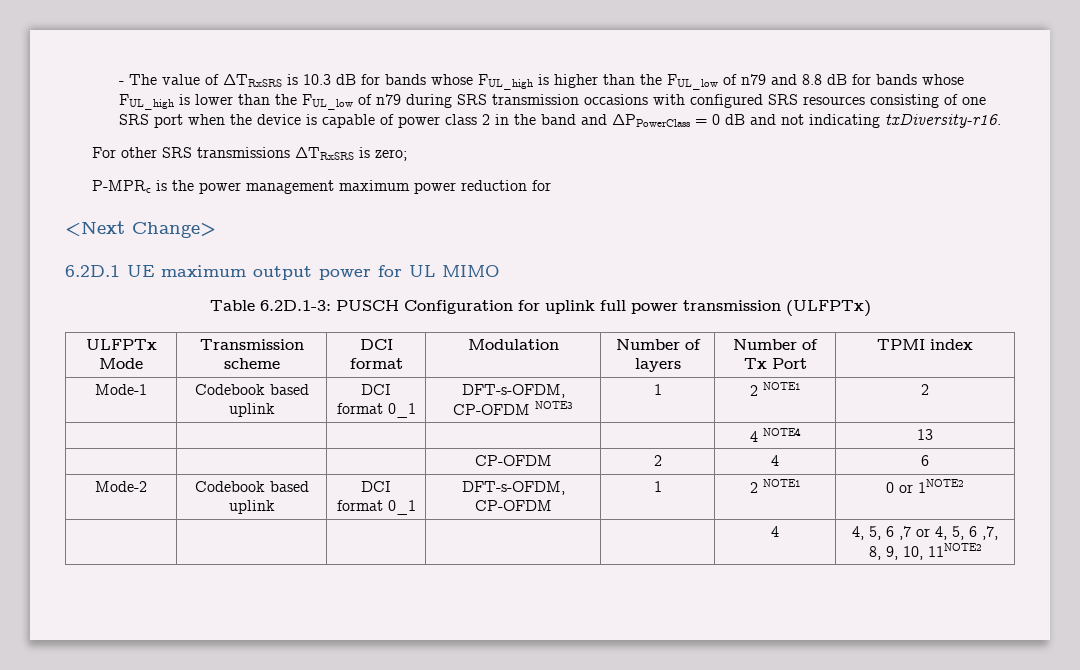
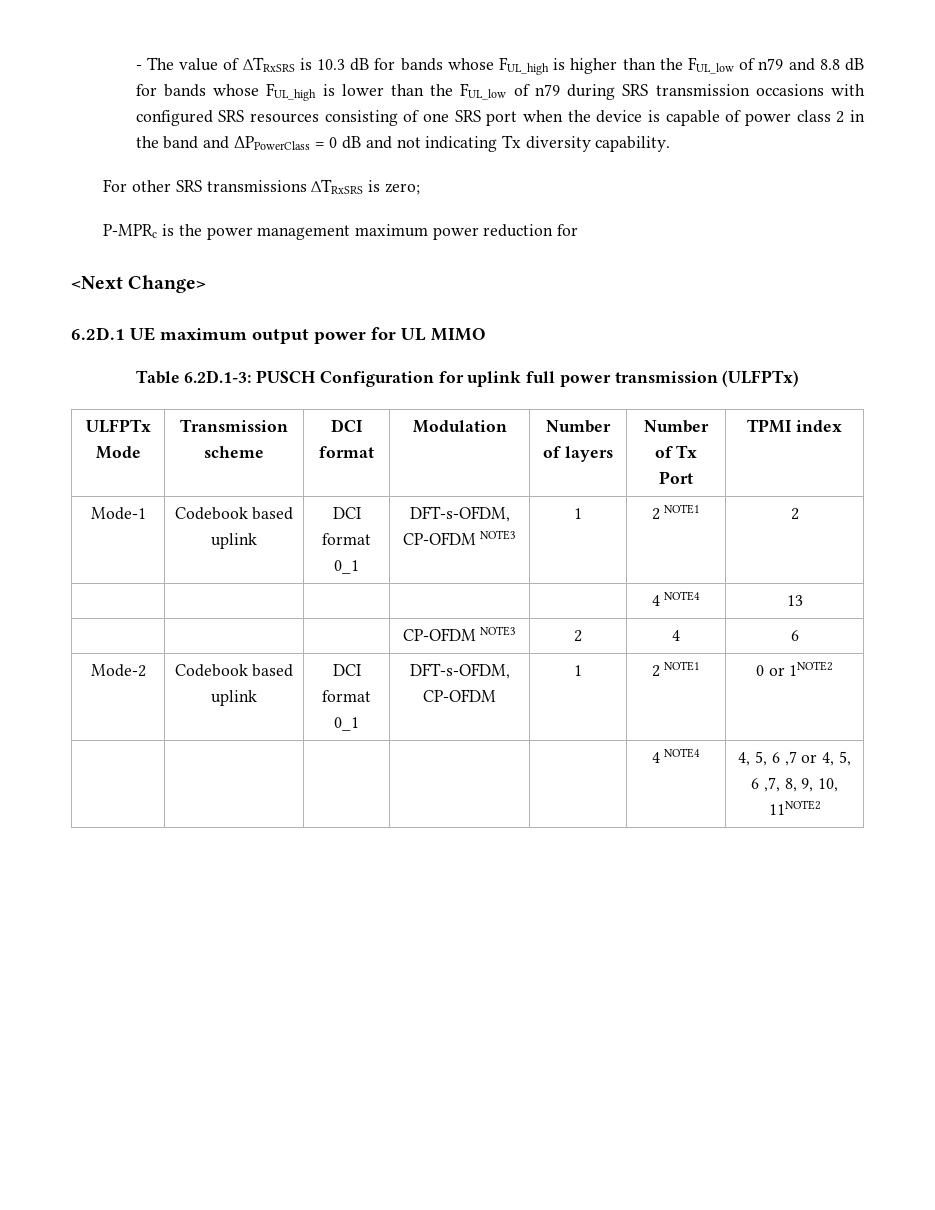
[884,113,1001,128] txDiversity-r16. -> [501,135,671,152] Tx diversity capability.
(552, 460) none -> [480,626,517,636] NOTE3
(779, 531) none -> [664,748,701,758] NOTE4

